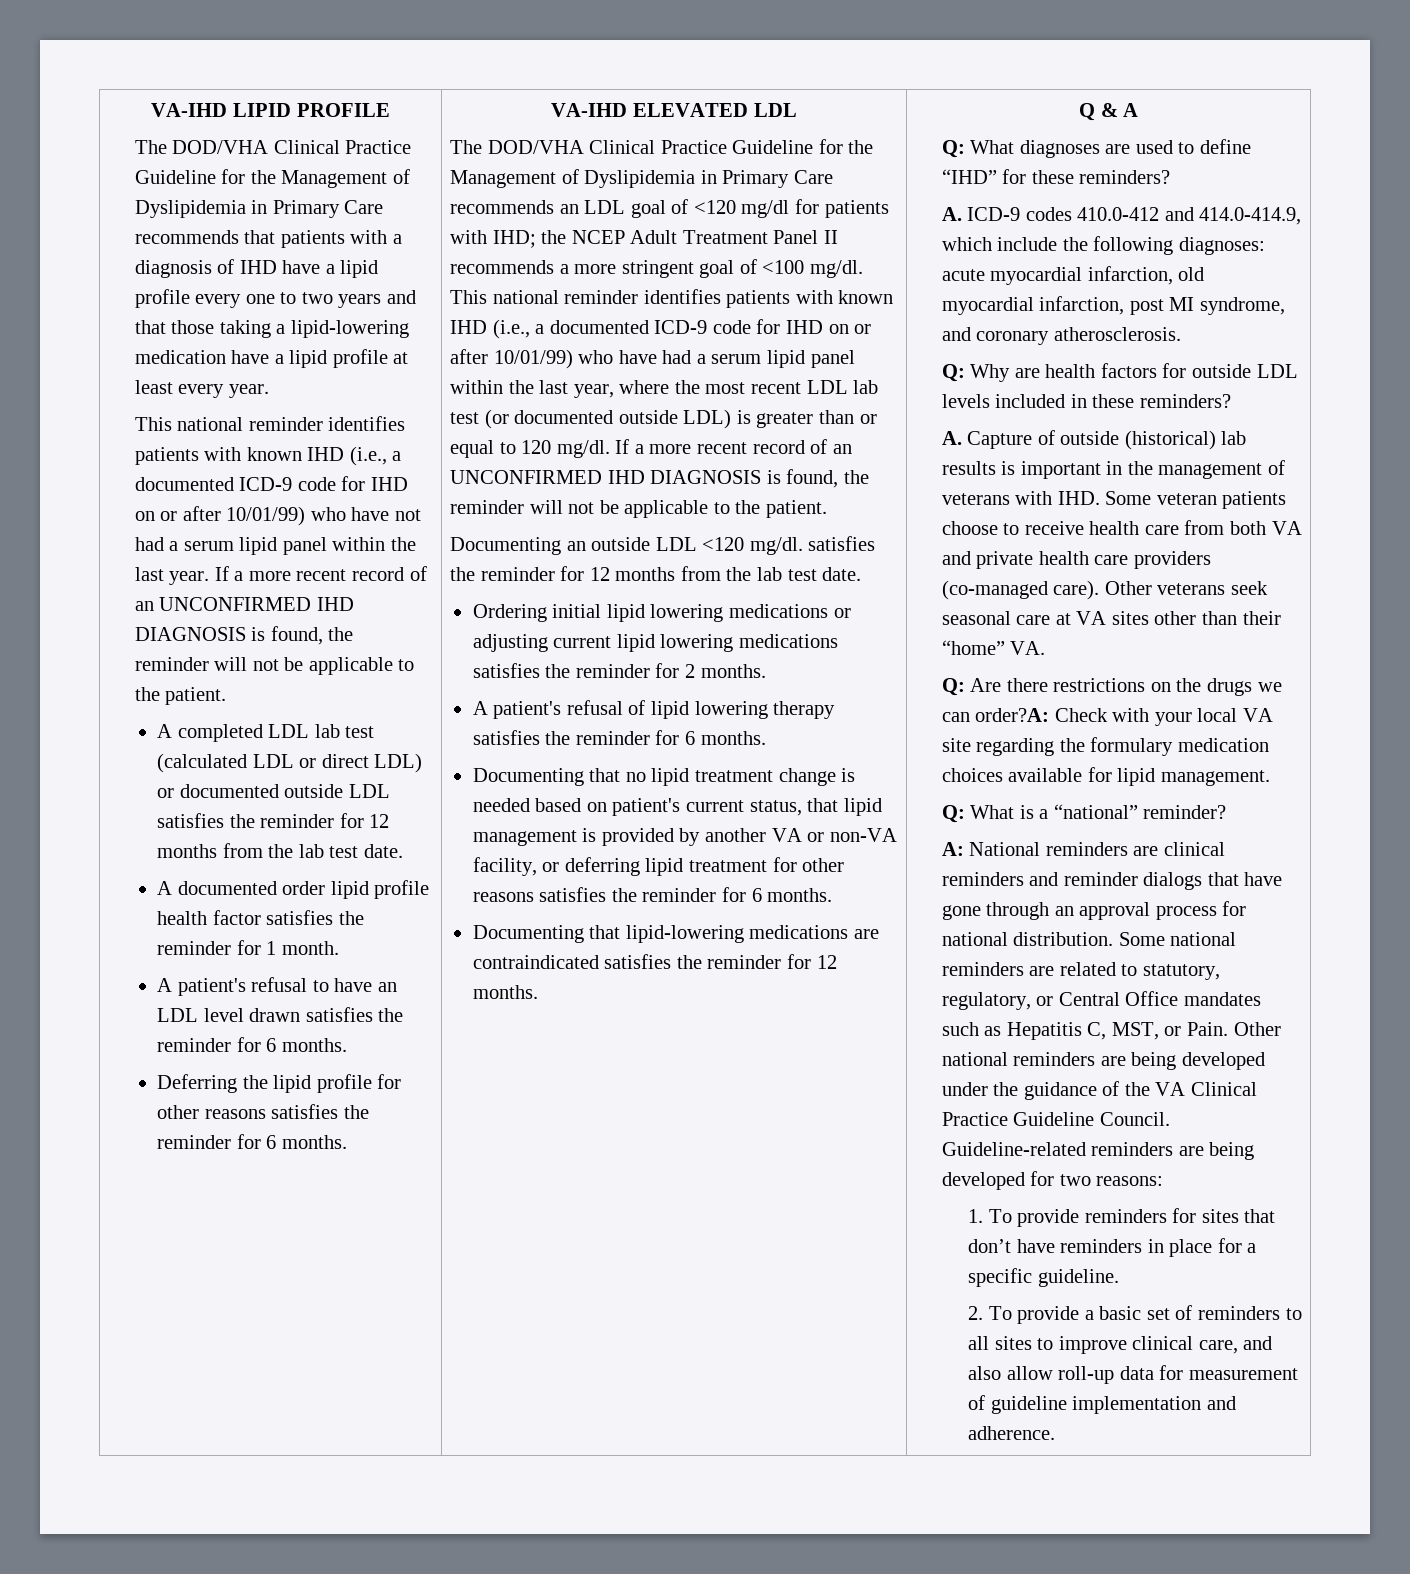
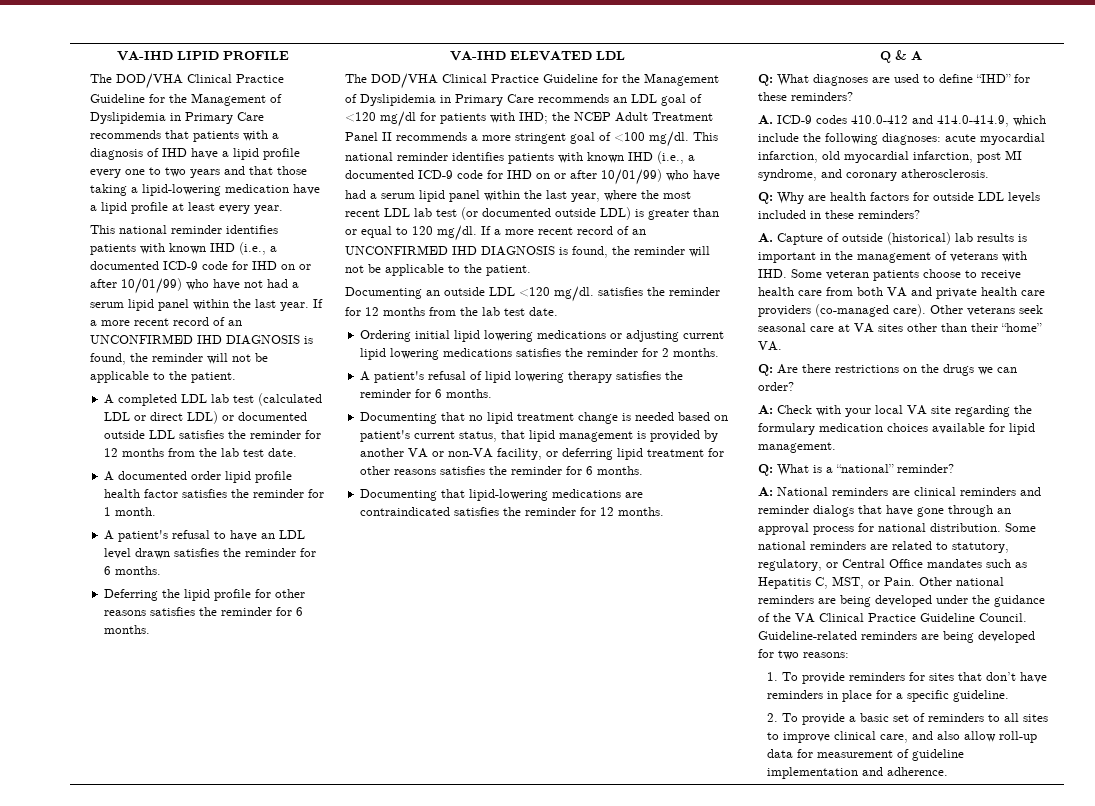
[975,708,1050,722] order?A: -> [757,382,794,391] [757,405,773,414] order? // A:

